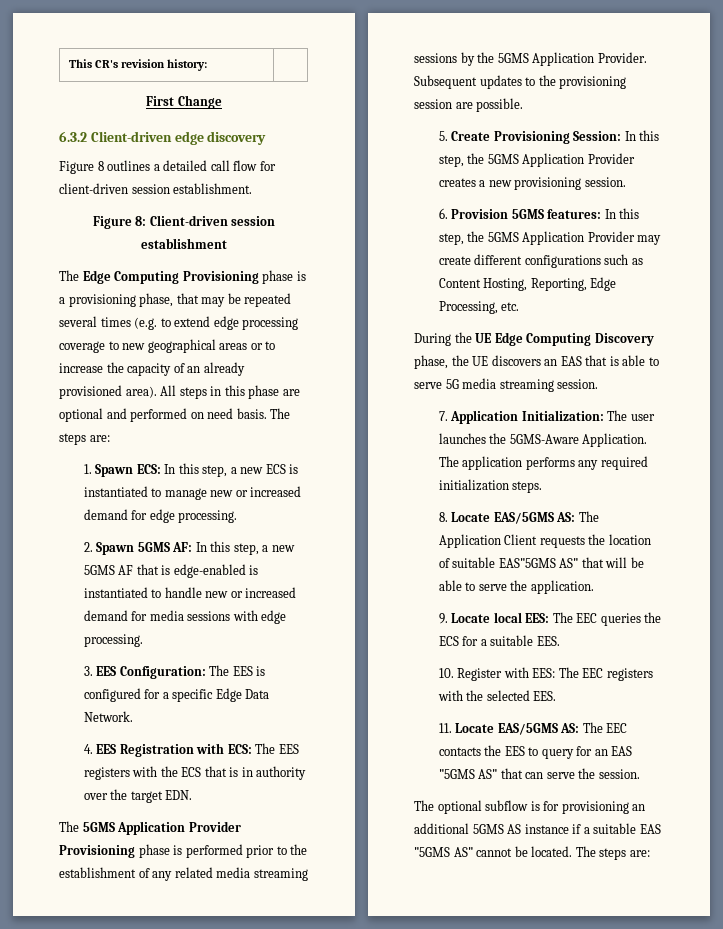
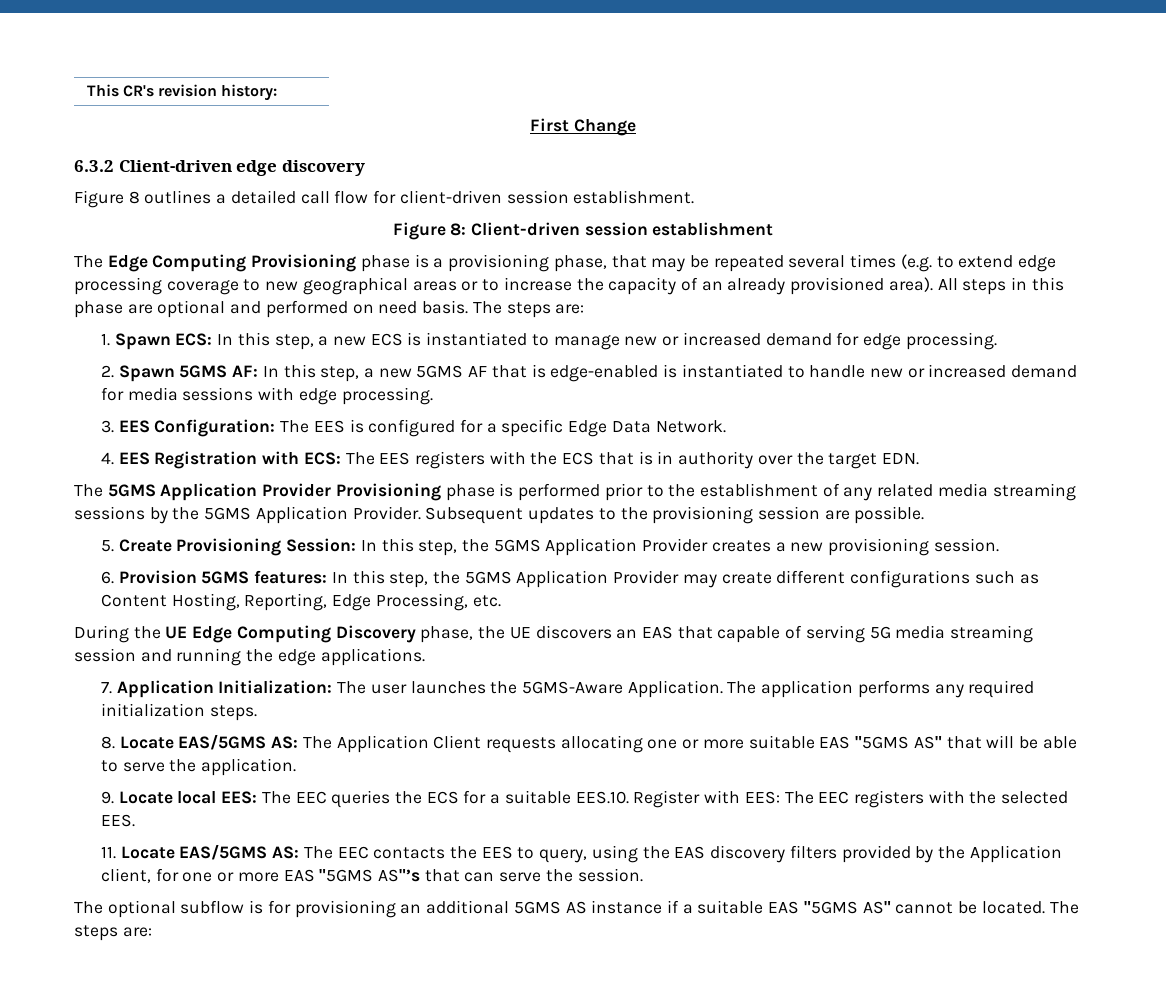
[609,355,659,366] [414,378,599,392] is able to serve 5G media streaming session. -> [717,625,1034,643] [74,648,425,666] capable of serving 5G media streaming session and running the edge applications.
[588,534,651,545] [438,557,556,568] the location of suitable EAS"5GMS -> [560,735,910,753] allocating one or more suitable EAS "5GMS
[536,636,560,646] [438,668,454,678] EES. // 10. -> [575,791,629,804] EES.10.
[541,746,633,759] [438,769,498,779] query for an EAS "5GMS AS" -> [539,845,1062,863] [100,868,421,883] query, using the EAS discovery filters provided by the Application client, for one or more EAS "5GMS AS"’s

